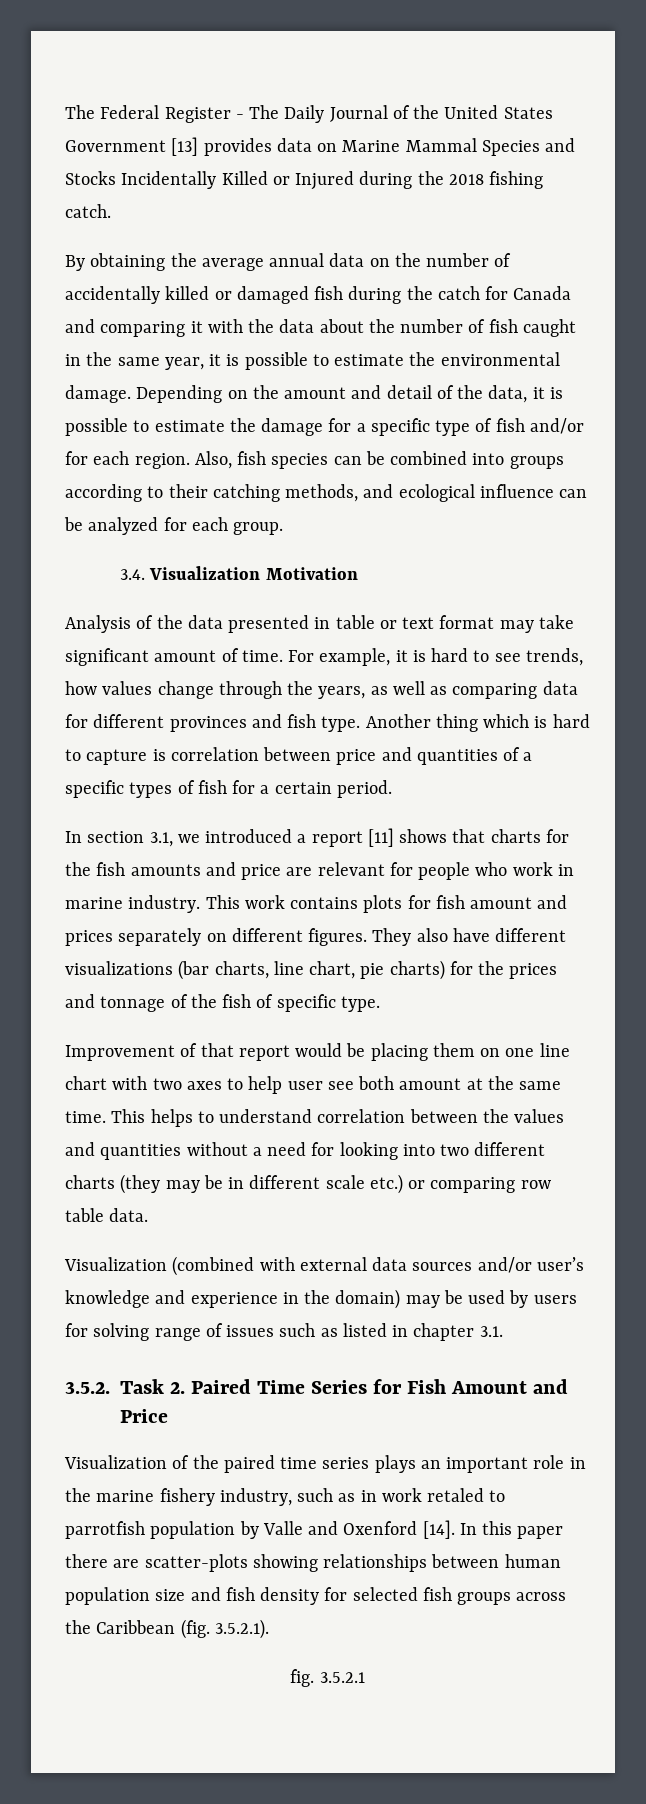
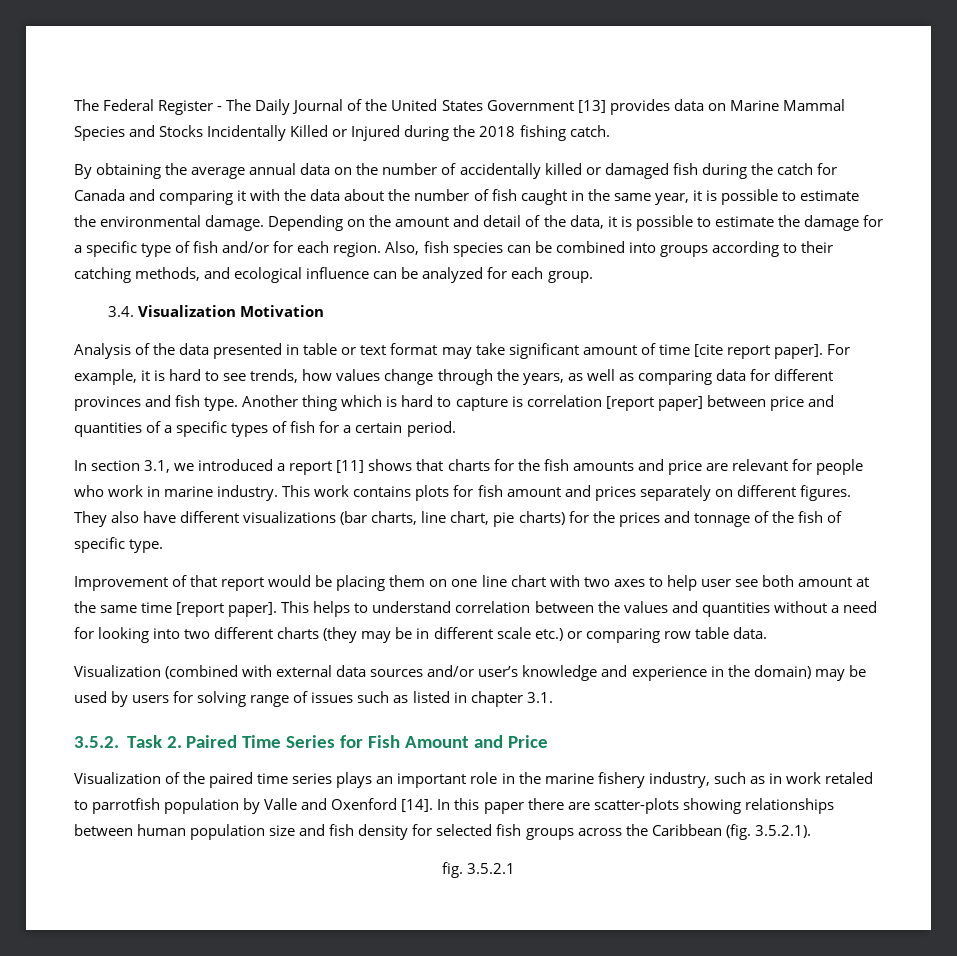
[241,650,283,662] time. -> [658,344,823,359] time [cite report paper].
(259, 754) none -> [605,396,703,411] [report paper]
[65,1111,106,1123] time. -> [141,602,278,617] time [report paper].

